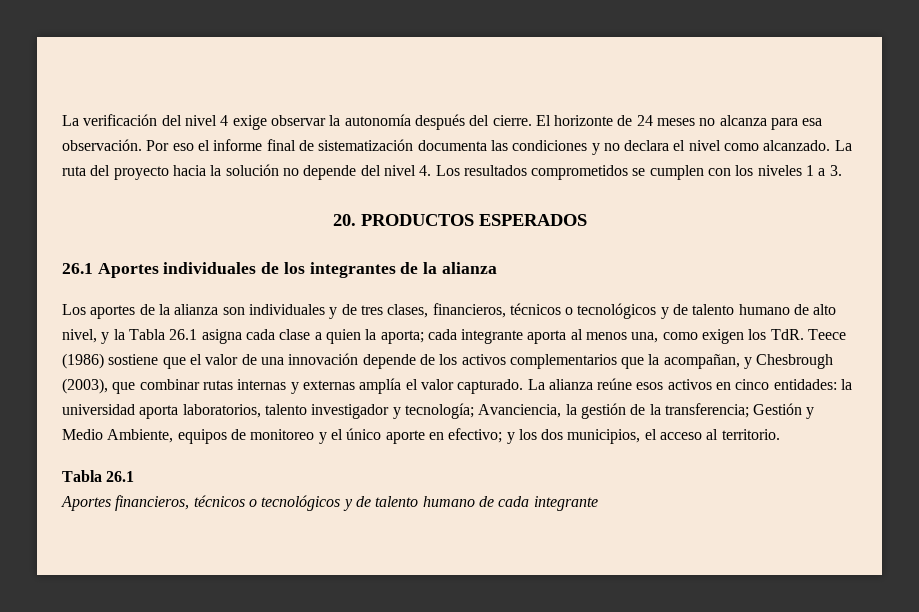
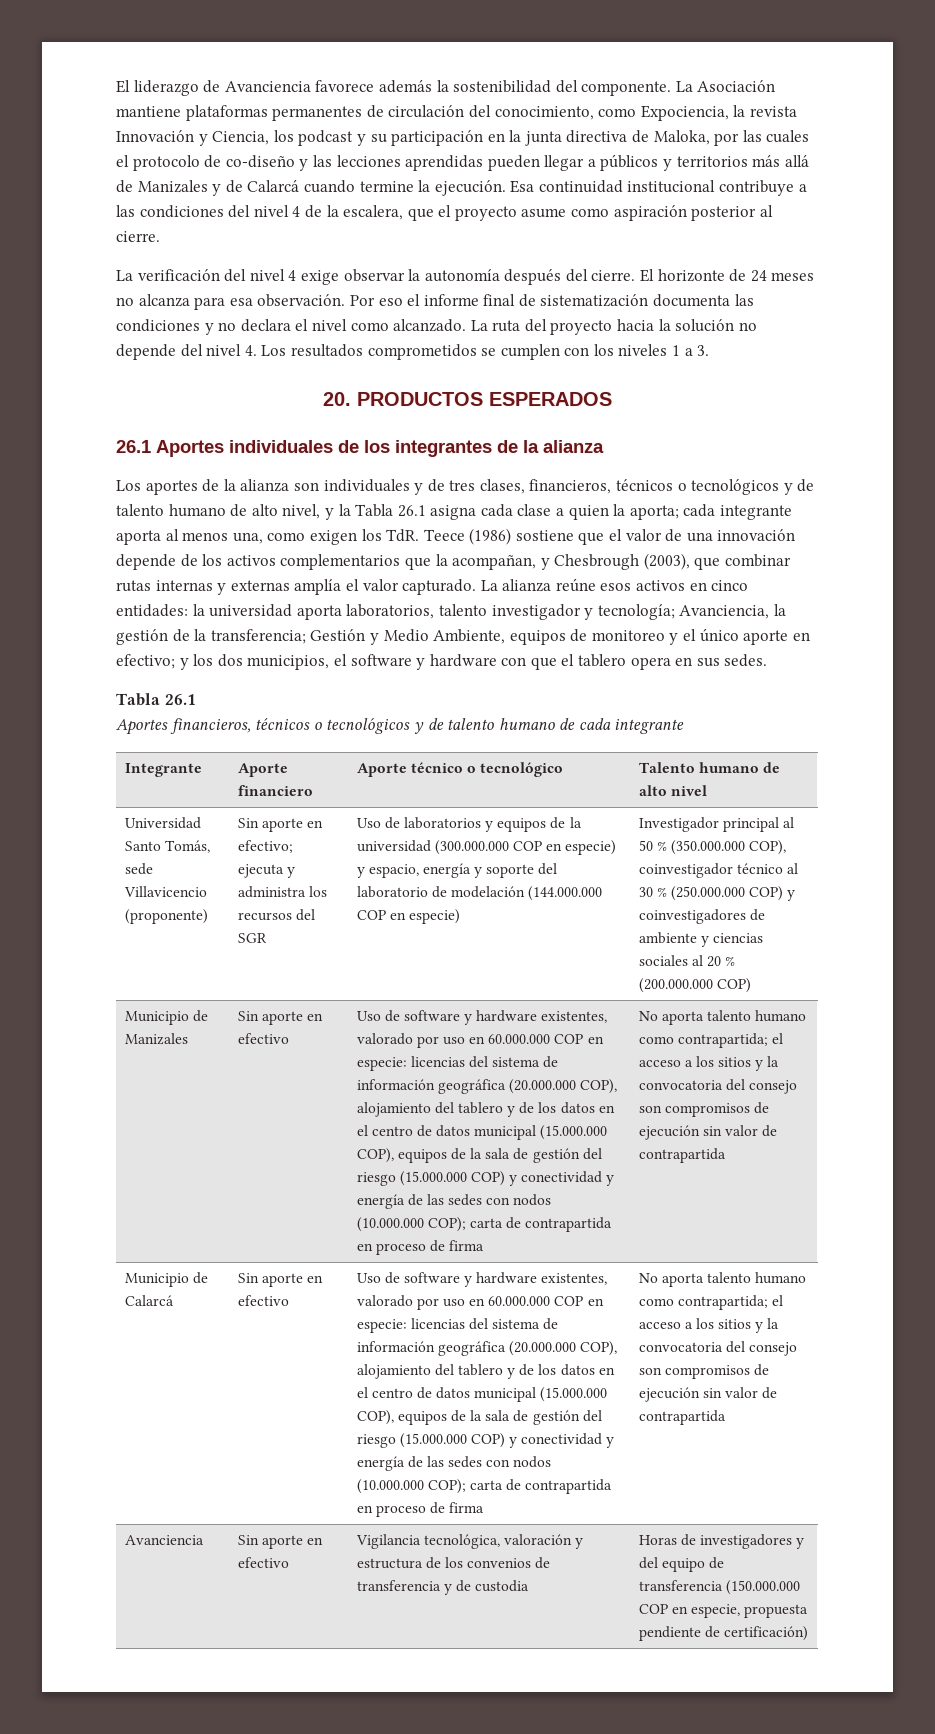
(62, 120) none -> [116,80,776,96] [116,105,797,121] [116,130,810,146] [116,154,809,171] [116,180,807,196] [116,205,773,221] [116,231,160,242] El liderazgo de Avanciencia favorece además la sostenibilidad del componente. La Asociación mantiene plataformas permanentes de circulación del conocimiento, como Expociencia, la revista Innovación y Ciencia, los podcast y su participación en la junta directiva de Maloka, por las cuales el protocolo de co-diseño y las lecciones aprendidas pueden llegar a públicos y territorios más allá de Manizales y de Calarcá cuando termine la ejecución. Esa continuidad institucional contribuye a las condiciones del nivel 4 de la escalera, que el proyecto asume como aspiración posterior al cierre. //
[660,429,780,440] acceso al territorio. -> [350,654,768,670] software y hardware con que el tablero opera en sus sedes.
(598, 503) none -> [124,763,202,777] [237,763,288,777] [237,785,313,796] [356,762,564,777] [638,762,780,773] [638,785,707,796] [124,817,201,829] [124,840,210,853] [124,863,153,875] [123,886,207,897] [124,909,208,924] [237,818,323,832] [237,840,293,853] [237,864,295,878] [237,886,327,898] [237,909,315,921] [237,933,267,943] [356,817,582,832] [356,840,617,855] [356,863,558,878] [356,886,603,901] [356,909,460,924] [638,817,794,832] [638,840,787,855] [638,863,798,878] [638,886,796,901] [638,909,765,924] [638,932,763,947] [638,955,736,967] [638,978,751,993] [124,1010,208,1025] [124,1033,188,1045] [237,1011,323,1025] [237,1033,289,1044] [356,1010,608,1025] [356,1033,604,1048] [356,1056,559,1071] [356,1079,618,1094] [356,1102,615,1117] [356,1125,608,1140] [356,1148,602,1163] [356,1171,615,1186] [356,1194,552,1209] [356,1217,613,1232] [356,1240,485,1255] [638,1010,807,1025] [638,1033,783,1048] [638,1056,780,1071] [638,1079,797,1094] [638,1102,769,1117] [638,1125,778,1140] [638,1148,726,1163] [124,1272,208,1287] [124,1295,174,1306] [237,1273,323,1287] [237,1295,289,1306] [356,1272,608,1287] [356,1295,604,1310] [356,1318,559,1333] [356,1341,618,1356] [356,1364,615,1379] [356,1387,608,1402] [356,1410,602,1425] [356,1433,615,1448] [356,1456,552,1471] [356,1479,613,1494] [356,1502,485,1517] [638,1272,807,1287] [638,1295,783,1310] [638,1318,780,1333] [638,1341,797,1356] [638,1364,769,1379] [638,1387,778,1402] [638,1410,726,1425] [124,1535,204,1545] [237,1535,323,1549] [237,1557,289,1568] [355,1534,584,1549] [356,1557,551,1569] [356,1580,530,1595] [638,1534,805,1549] [638,1557,724,1572] [638,1580,800,1595] [638,1604,809,1618] [638,1626,808,1641] // Integrante | Aporte financiero | Aporte técnico o tecnológico | Talento humano de alto nivel // Universidad Santo Tomás, sede Villavicencio (proponente) | Sin aporte en efectivo; ejecuta y administra los recursos del SGR | Uso de laboratorios y equipos de la universidad (300.000.000 COP en especie) y espacio, energía y soporte del laboratorio de modelación (144.000.000 COP en especie) | Investigador principal al 50 % (350.000.000 COP), coinvestigador técnico al 30 % (250.000.000 COP) y coinvestigadores de ambiente y ciencias sociales al 20 % (200.000.000 COP) // Municipio de Manizales | Sin aporte en efectivo | Uso de software y hardware existentes, valorado por uso en 60.000.000 COP en especie: licencias del sistema de información geográfica (20.000.000 COP), alojamiento del tablero y de los datos en el centro de datos municipal (15.000.000 COP), equipos de la sala de gestión del riesgo (15.000.000 COP) y conectividad y energía de las sedes con nodos (10.000.000 COP); carta de contrapartida en proceso de firma | No aporta talento humano como contrapartida; el acceso a los sitios y la convocatoria del consejo son compromisos de ejecución sin valor de contrapartida // Municipio de Calarcá | Sin aporte en efectivo | Uso de software y hardware existentes, valorado por uso en 60.000.000 COP en especie: licencias del sistema de información geográfica (20.000.000 COP), alojamiento del tablero y de los datos en el centro de datos municipal (15.000.000 COP), equipos de la sala de gestión del riesgo (15.000.000 COP) y conectividad y energía de las sedes con nodos (10.000.000 COP); carta de contrapartida en proceso de firma | No aporta talento humano como contrapartida; el acceso a los sitios y la convocatoria del consejo son compromisos de ejecución sin valor de contrapartida // Avanciencia | Sin aporte en efectivo | Vigilancia tecnológica, valoración y estructura de los convenios de transferencia y de custodia | Horas de investigadores y del equipo de transferencia (150.000.000 COP en especie, propuesta pendiente de certificación)

